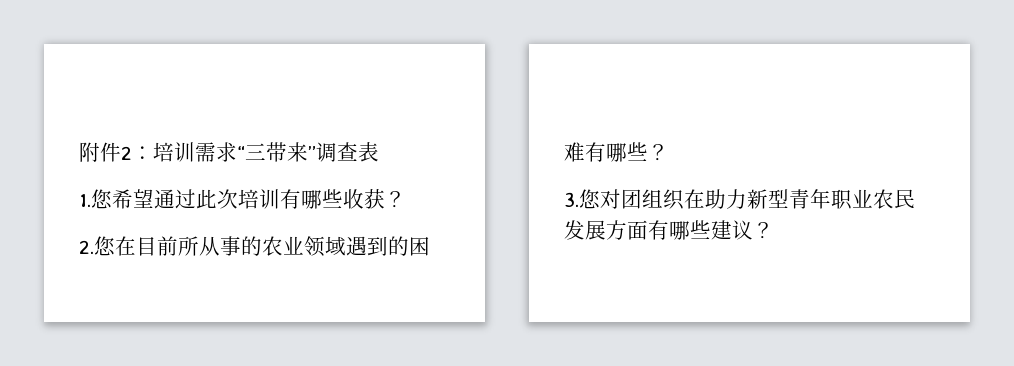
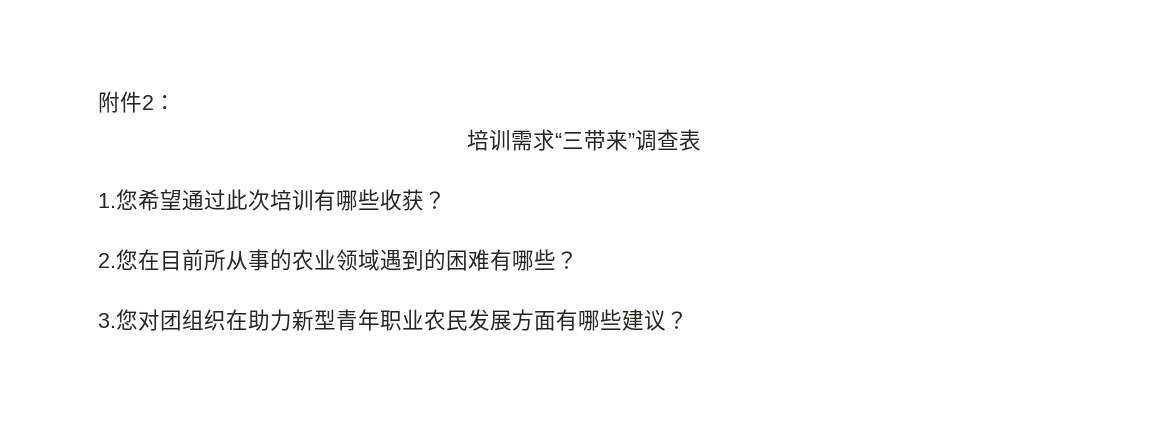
(153, 153) none -> (176, 102) //

